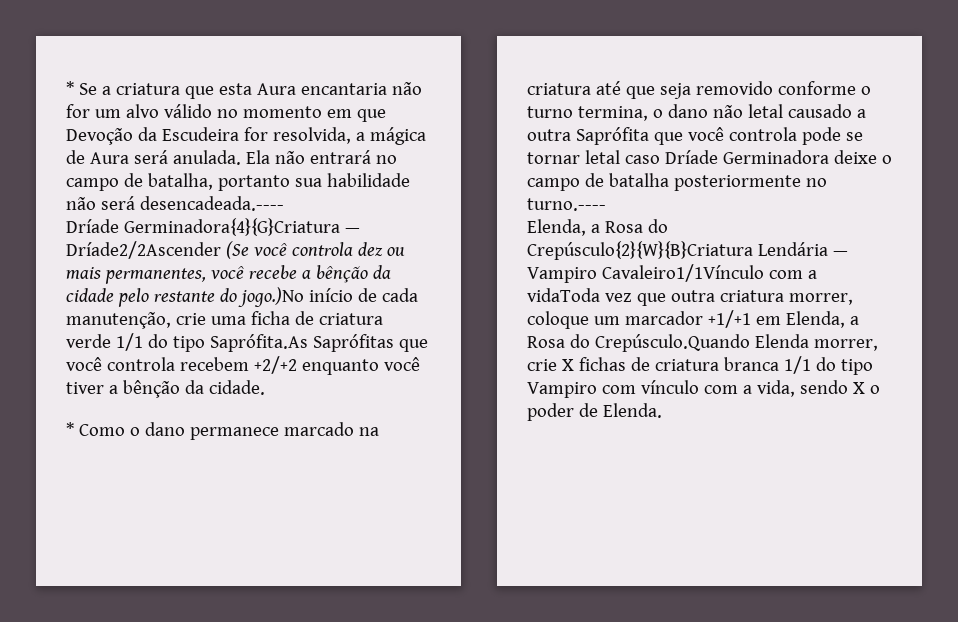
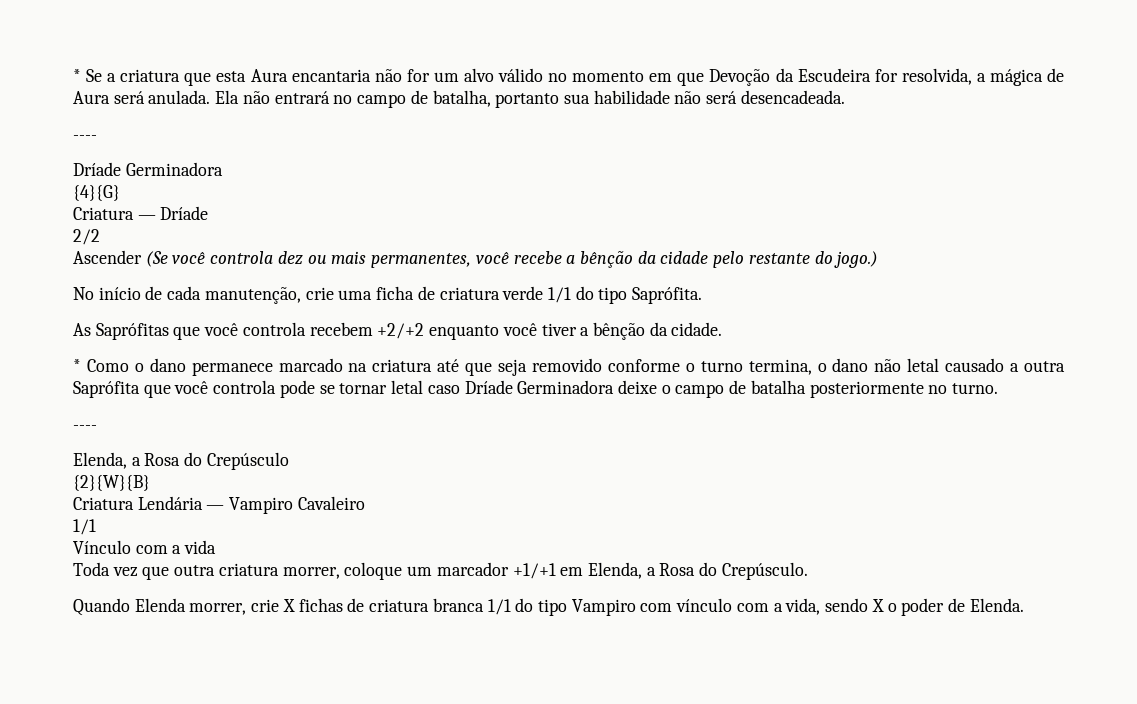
[139,196,284,211] [66,218,360,236] [66,241,221,259] desencadeada.---- // Dríade Germinadora{4}{G}Criatura — Dríade2/2Ascender -> [740,90,845,104] [73,135,97,140] [73,162,223,176] [73,185,120,201] [73,206,209,220] [73,229,100,245] [73,250,142,264] desencadeada. // ---- // Dríade Germinadora // {4}{G} // Criatura — Dríade // 2/2 // Ascender
[237,287,304,307] jogo.)No -> [834,251,879,268] [73,287,94,300] jogo.) // No
[209,334,308,352] Saprófita.As -> [632,287,703,304] [73,323,91,336] Saprófita. // As
[527,198,606,211] [527,219,668,236] [527,241,848,260] [527,264,817,283] [527,288,600,302] turno.---- // Elenda, a Rosa do Crepúsculo{2}{W}{B}Criatura Lendária — Vampiro Cavaleiro1/1Vínculo com a vidaToda -> [952,383,999,394] [73,425,97,430] [73,452,289,470] [73,475,150,491] [73,496,365,514] [73,519,96,535] [73,540,217,554] [73,562,110,576] turno. // ---- // Elenda, a Rosa do Crepúsculo // {2}{W}{B} // Criatura Lendária — Vampiro Cavaleiro // 1/1 // Vínculo com a vida // Toda
[594,334,750,352] Crepúsculo.Quando -> [721,562,808,580] [73,598,130,616] Crepúsculo. // Quando

